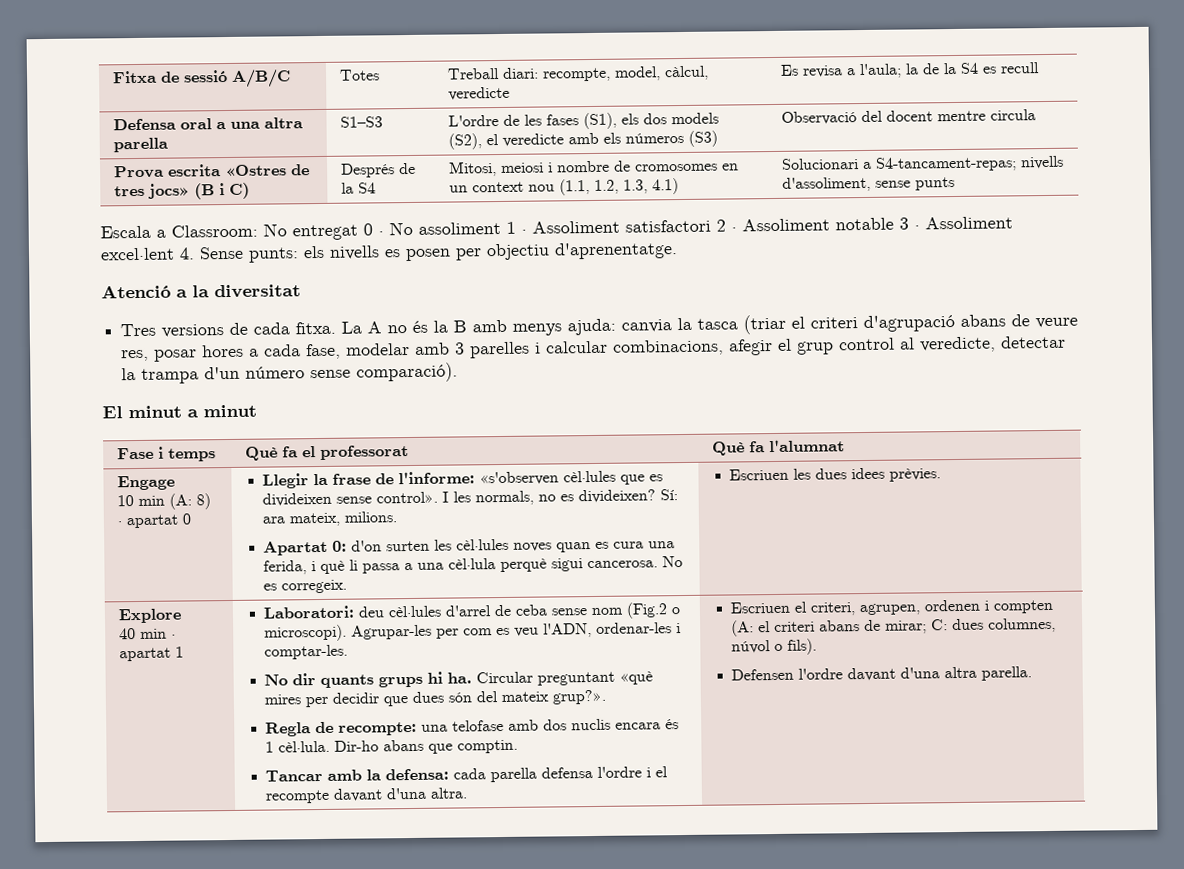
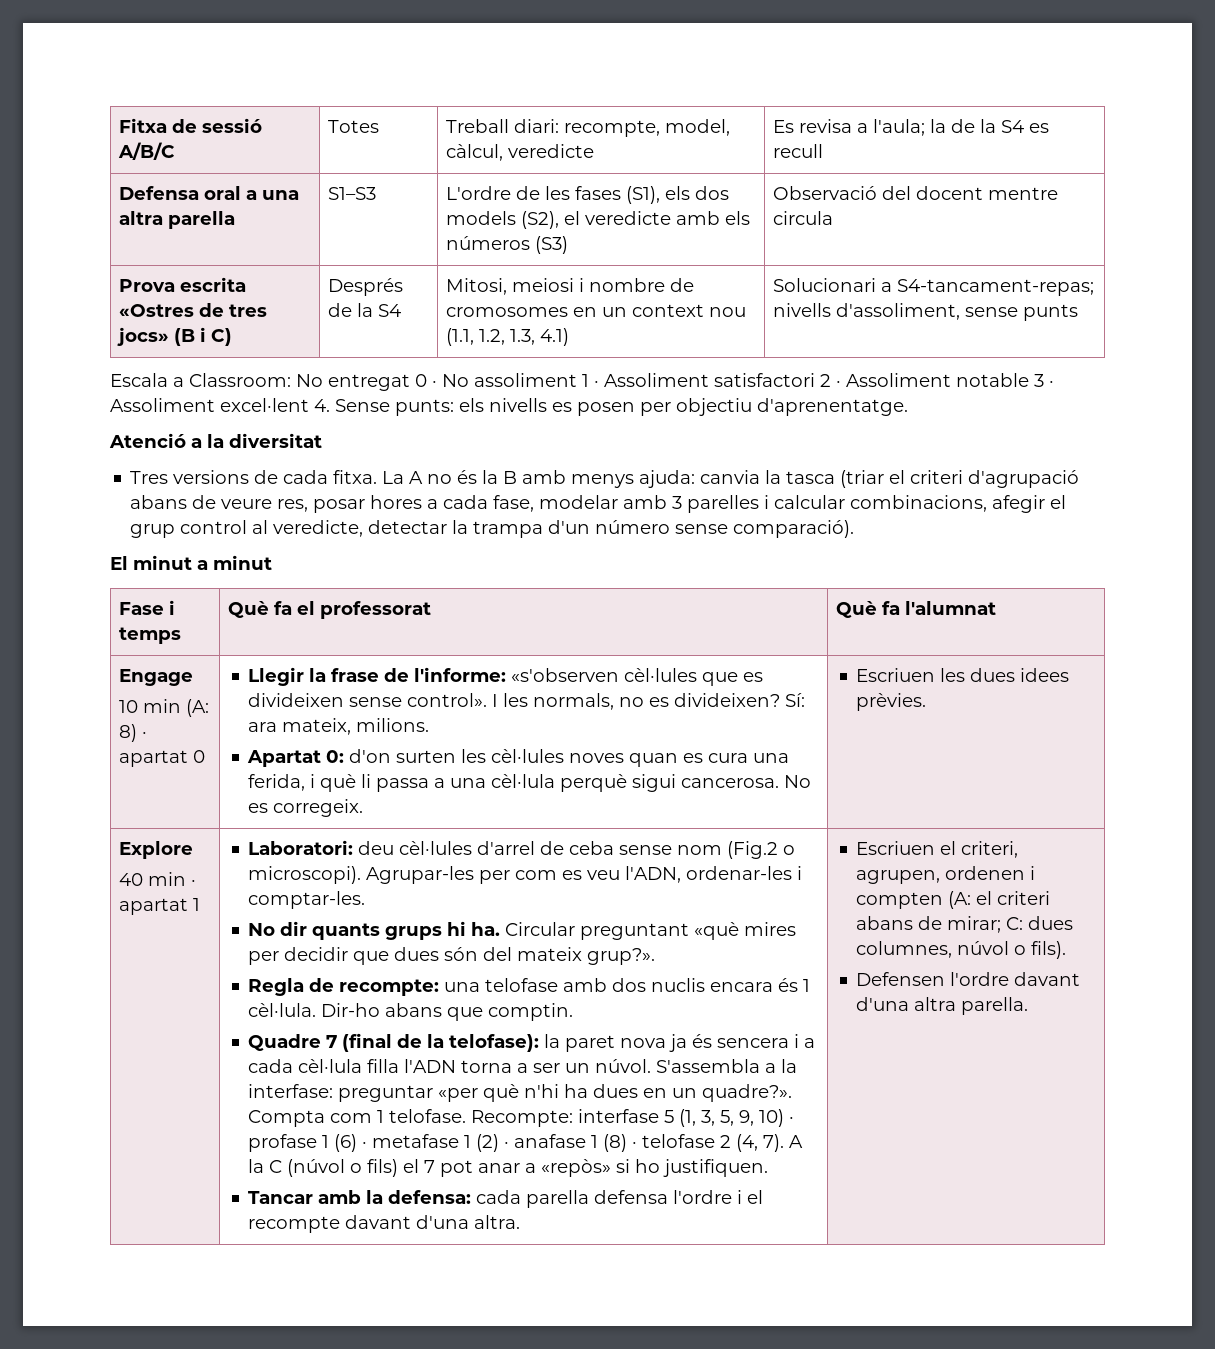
(519, 746) none -> [248,1033,816,1052] [248,1059,798,1073] [248,1084,793,1102] [248,1109,795,1127] [248,1134,804,1152] [248,1159,769,1177] // Quadre 7 (final de la telofase): la paret nova ja és sencera i a cada cèl·lula filla l'ADN torna a ser un núvol. S'assembla a la interfase: preguntar «per què n'hi ha dues en un quadre?». Compta com 1 telofase. Recompte: interfase 5 (1, 3, 5, 9, 10) · profase 1 (6) · metafase 1 (2) · anafase 1 (8) · telofase 2 (4, 7). A la C (núvol o fils) el 7 pot anar a «repòs» si ho justifiquen.

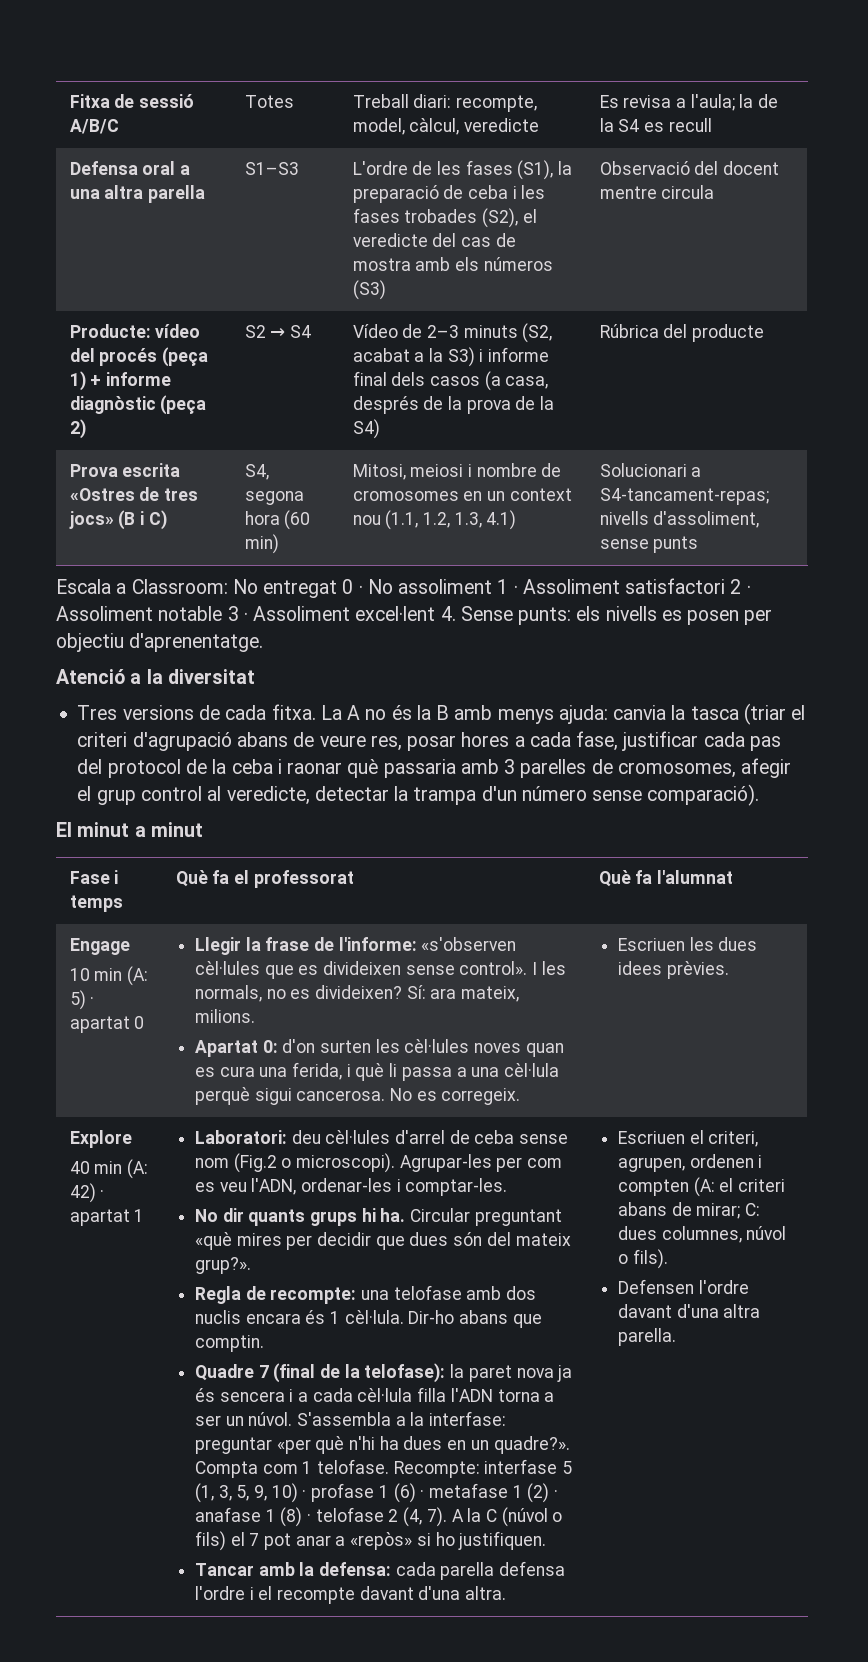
[665,186,730,200] [446,211,672,229] els dos models (S2), el veredicte -> [558,161,573,175] [352,185,546,203] [352,208,537,228] [352,233,516,247] [352,258,411,271] la preparació de ceba i les fases trobades (S2), el veredicte del cas de mostra
(834, 218) none -> [69,324,201,338] [69,347,208,367] [69,371,171,391] [69,395,207,415] [69,419,86,439] [244,325,311,338] [352,323,553,343] [352,347,550,367] [352,371,549,391] [352,396,555,414] [352,419,380,439] [599,324,764,342] // Producte: vídeo del procés (peça 1) + informe diagnòstic (peça 2) | S2 → S4 | Vídeo de 2–3 minuts (S2, acabat a la S3) i informe final dels casos (a casa, després de la prova de la S4) | Rúbrica del producte
[328,278,404,296] [328,303,402,317] Després de la S4 -> [244,464,269,480] [244,491,304,505] [244,510,311,530] [244,534,279,554] S4, segona hora (60 min)
[539,495,988,513] modelar amb 3 parelles i calcular combinacions, -> [622,731,781,751] [77,759,736,778] justificar cada pas del protocol de la ceba i raonar què passaria amb 3 parelles de cromosomes,
[119,724,138,742] 8) -> [69,990,86,1010] 5)
(187, 879) none -> [126,1159,148,1179] [69,1183,96,1203] (A: 42)

